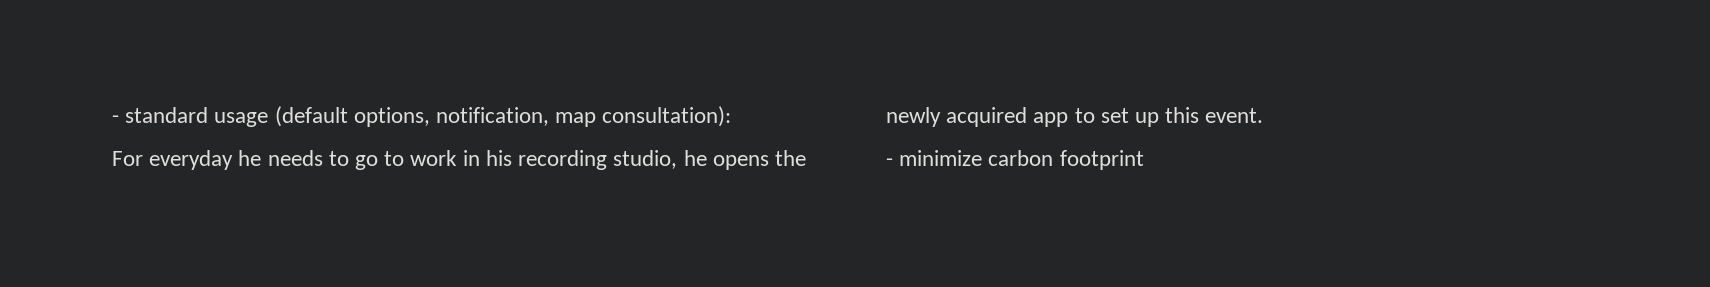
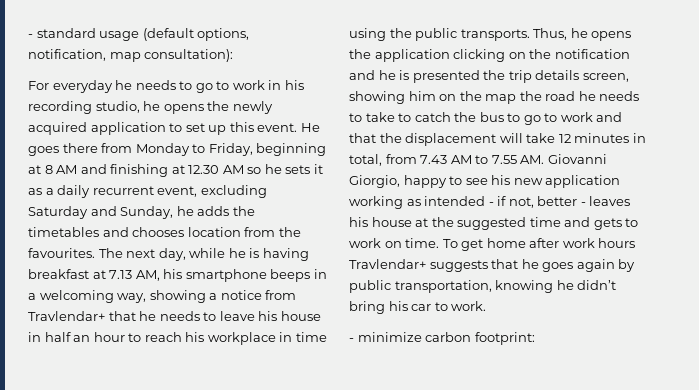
[1033,112,1069,127] app -> [90,122,166,135] application
(1264, 115) none -> [300,123,320,132] [28,143,327,156] [28,164,323,177] [28,185,267,198] [28,206,255,219] [28,227,301,237] [28,248,309,261] [28,269,327,282] [28,290,297,303] [28,311,321,321] [28,332,327,345] [349,28,632,41] [349,49,630,62] [349,70,629,83] [349,91,640,104] [349,112,623,125] [349,133,646,146] [349,154,607,166] [349,175,621,188] [349,196,631,209] [349,217,639,230] [349,238,636,251] [349,259,636,272] [349,280,617,293] [349,301,487,314] He goes there from Monday to Friday, beginning at 8 AM and finishing at 12.30 AM so he sets it as a daily recurrent event, excluding Saturday and Sunday, he adds the timetables and chooses location from the favourites. The next day, while he is having breakfast at 7.13 AM, his smartphone beeps in a welcoming way, showing a notice from Travlendar+ that he needs to leave his house in half an hour to reach his workplace in time using the public transports. Thus, he opens the application clicking on the notification and he is presented the trip details screen, showing him on the map the road he needs to take to catch the bus to go to work and that the displacement will take 12 minutes in total, from 7.43 AM to 7.55 AM. Giovanni Giorgio, happy to see his new application working as intended - if not, better - leaves his house at the suggested time and gets to work on time. To get home after work hours Travlendar+ suggests that he goes again by public transportation, knowing he didn’t bring his car to work.
[1059,150,1144,170] footprint -> [474,332,535,345] footprint:

